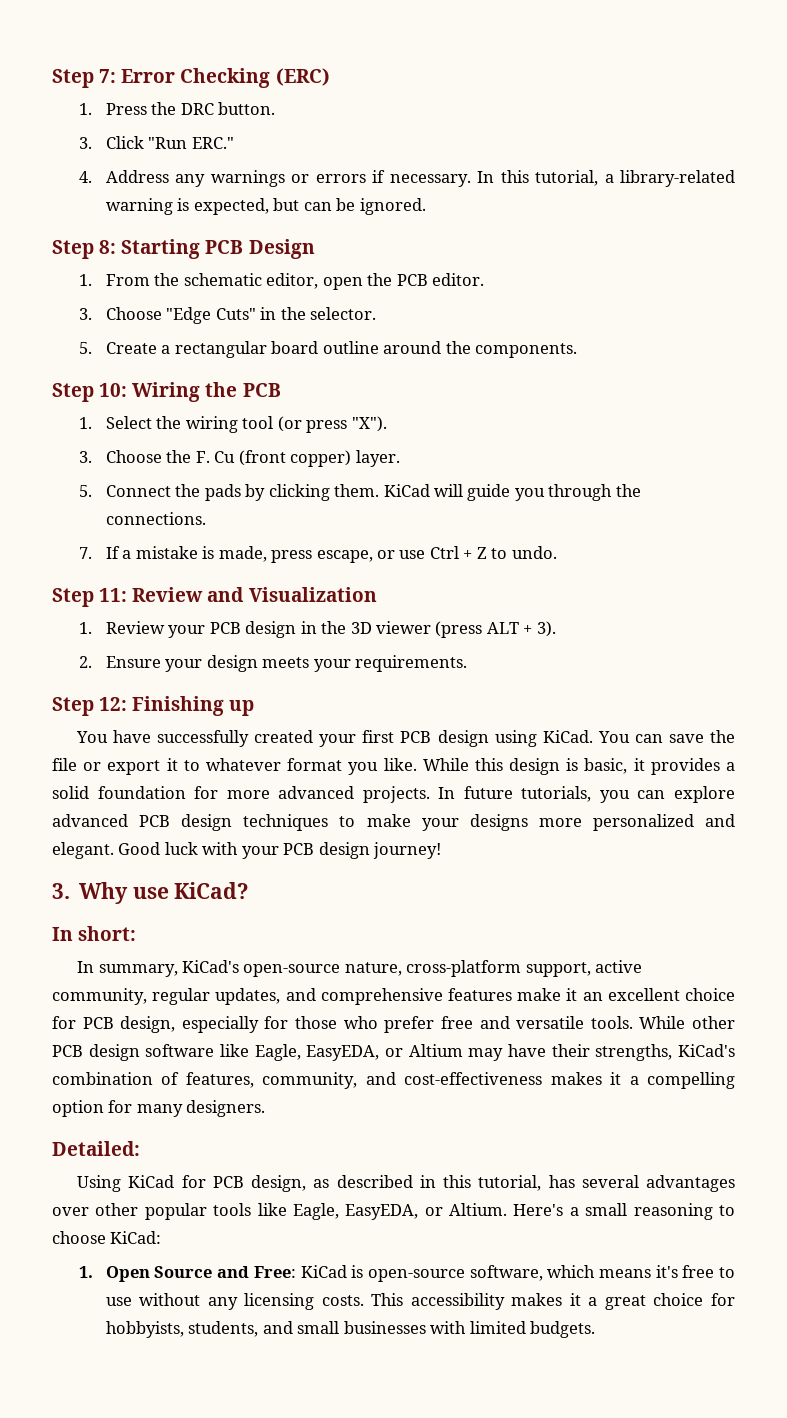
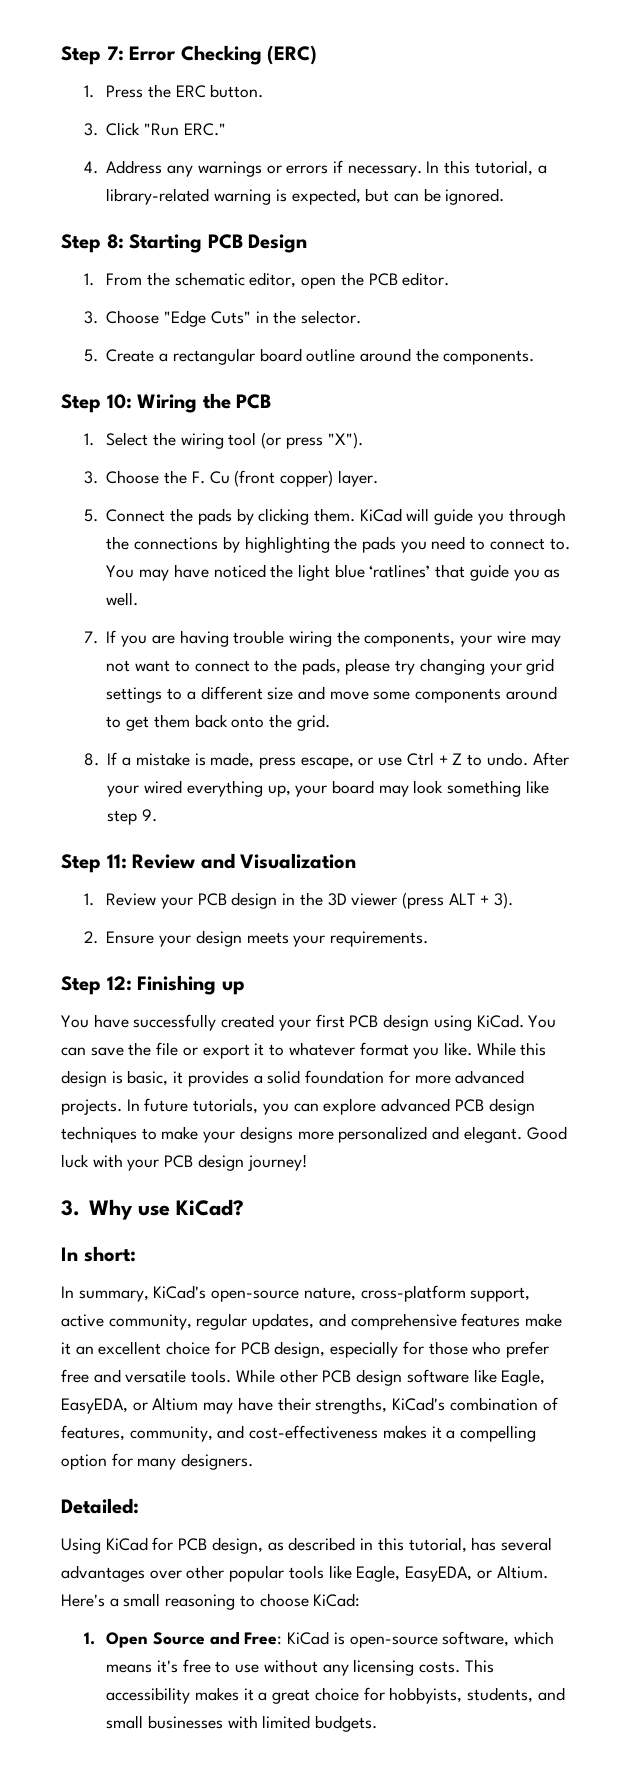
[180,103,214,115] DRC -> [175,85,206,98] ERC
[105,512,206,525] [78,547,92,559] connections. // 7. -> [134,536,570,553] [106,564,561,581] [106,592,139,606] [83,630,561,647] [106,658,555,675] [106,686,557,703] [106,714,330,731] [83,753,99,766] connections by highlighting the pads you need to connect to. You may have noticed the light blue ‘ratlines’ that guide you as well. // 7. If you are having trouble wiring the components, your wire may not want to connect to the pads, please try changing your grid settings to a different size and move some components around to get them back onto the grid. // 8.
(557, 552) none -> [532,752,569,766] [107,780,549,797] [107,809,158,825] After your wired everything up, your board may look something like step 9.

